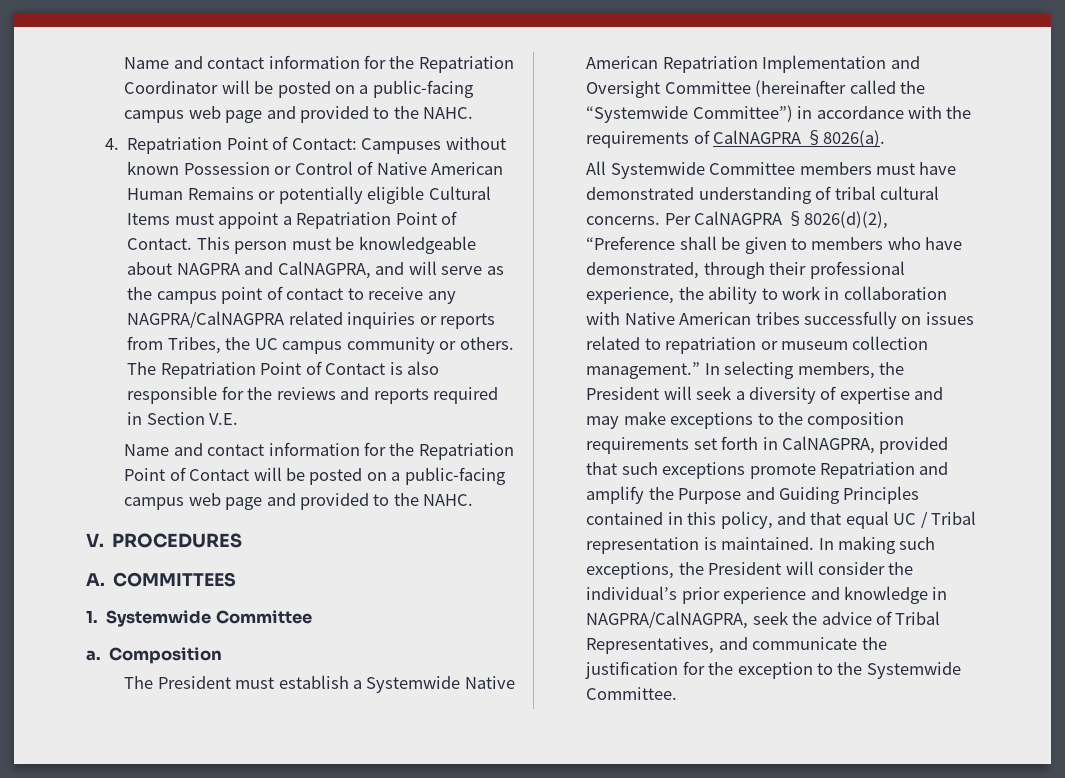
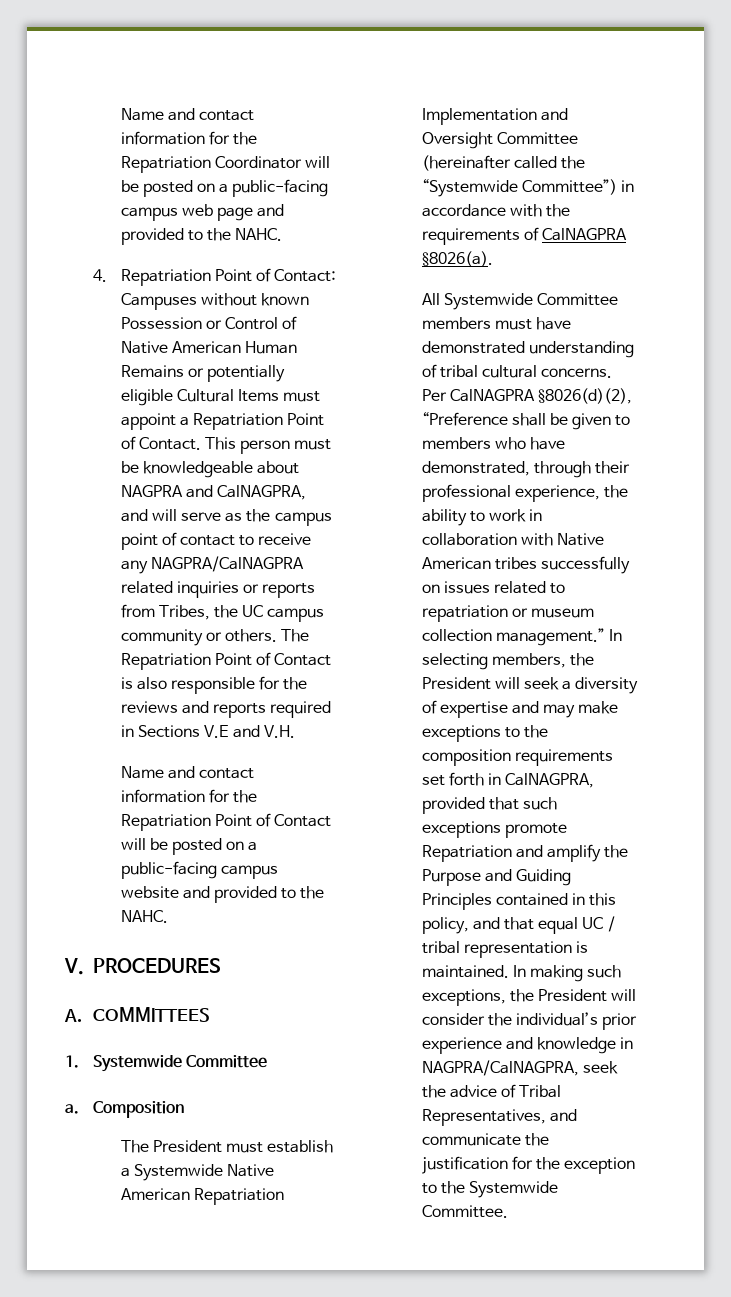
[146,412,239,425] Section V.E. -> [137,725,296,738] Sections V.E and V.H.
[188,493,263,510] web page -> [120,886,179,899] website
[931,511,977,525] Tribal -> [421,941,460,954] tribal

